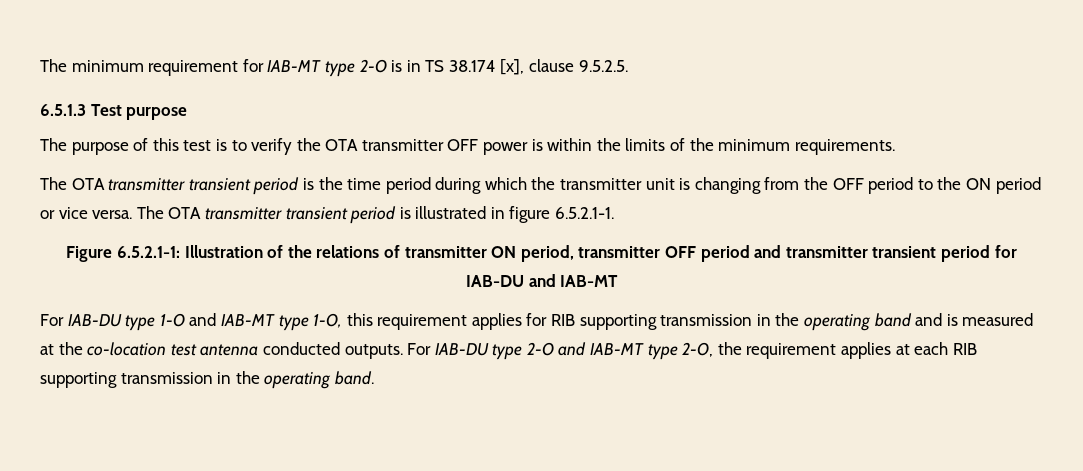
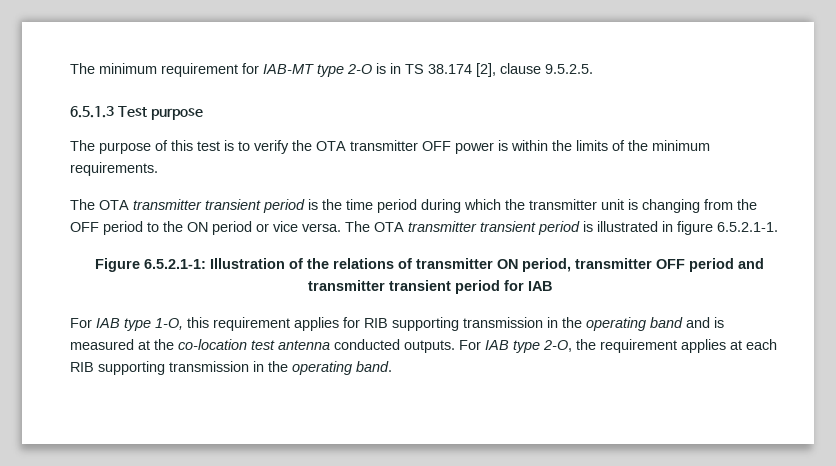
[500,59,525,75] [x], -> [476,63,496,77] [2],
[465,274,619,287] [40,313,275,331] IAB-DU and IAB-MT // For IAB-DU type 1-O and IAB-MT -> [527,281,552,291] [70,318,120,328] IAB // For IAB
[434,342,645,360] IAB-DU type 2-O and IAB-MT -> [485,340,509,350] IAB

